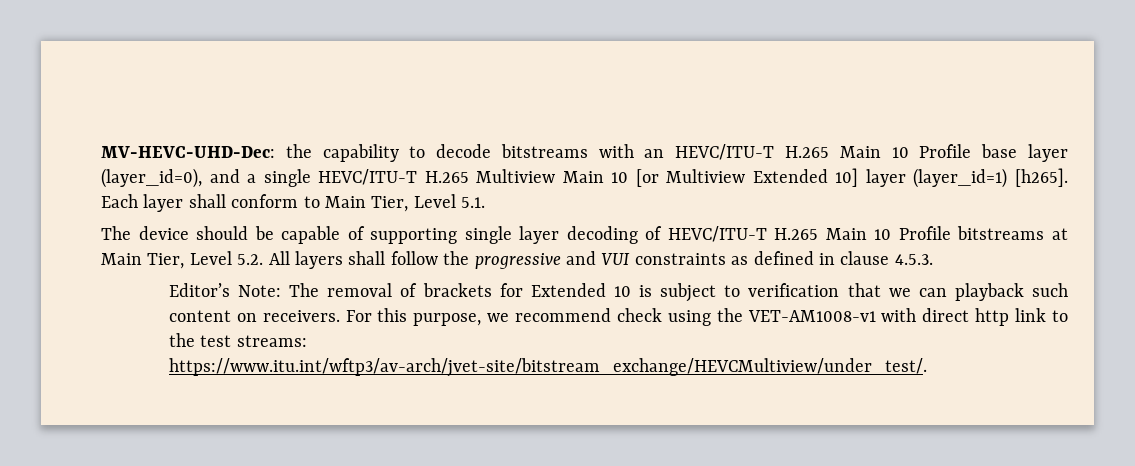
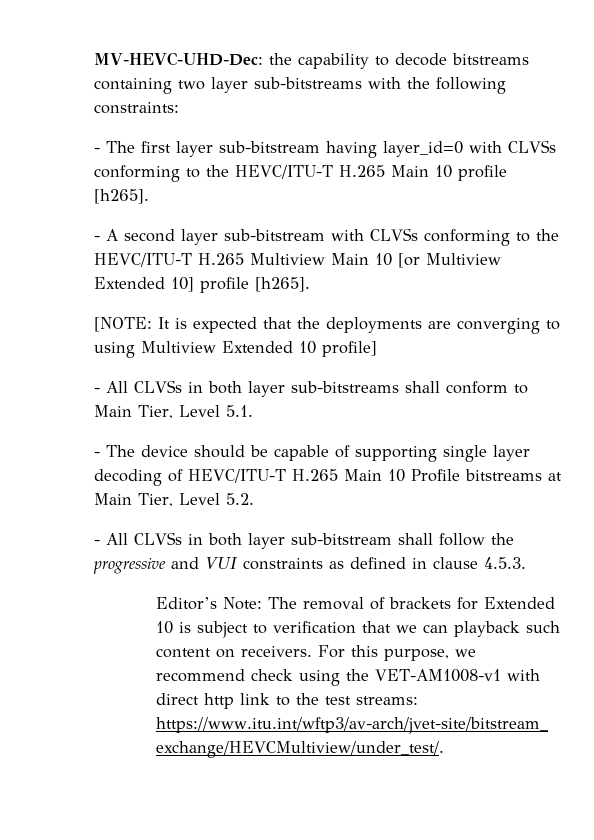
[598,144,1068,162] [100,168,311,188] with an HEVC/ITU-T H.265 Main 10 Profile base layer (layer_id=0), and a single -> [94,77,507,94] [94,102,180,114] [94,140,557,158] [94,165,508,182] [94,189,150,204] [94,228,560,246] containing two layer sub-bitstreams with the following constraints: // - The first layer sub-bitstream having layer_id=0 with CLVSs conforming to the HEVC/ITU-T H.265 Main 10 profile [h265]. // - A second layer sub-bitstream with CLVSs conforming to the
[865,168,1068,188] [100,194,184,212] layer (layer_id=1) [h265]. Each layer -> [200,277,311,293] [94,317,561,334] [94,341,378,358] [94,380,400,397] profile [h265]. // [NOTE: It is expected that the deployments are converging to using Multiview Extended 10 profile] // - All CLVSs in both layer sub-bitstreams
(486, 202) none -> [94,452,101,457] -
[268,251,343,269] All layers -> [94,532,393,549] // - All CLVSs in both layer sub-bitstream

